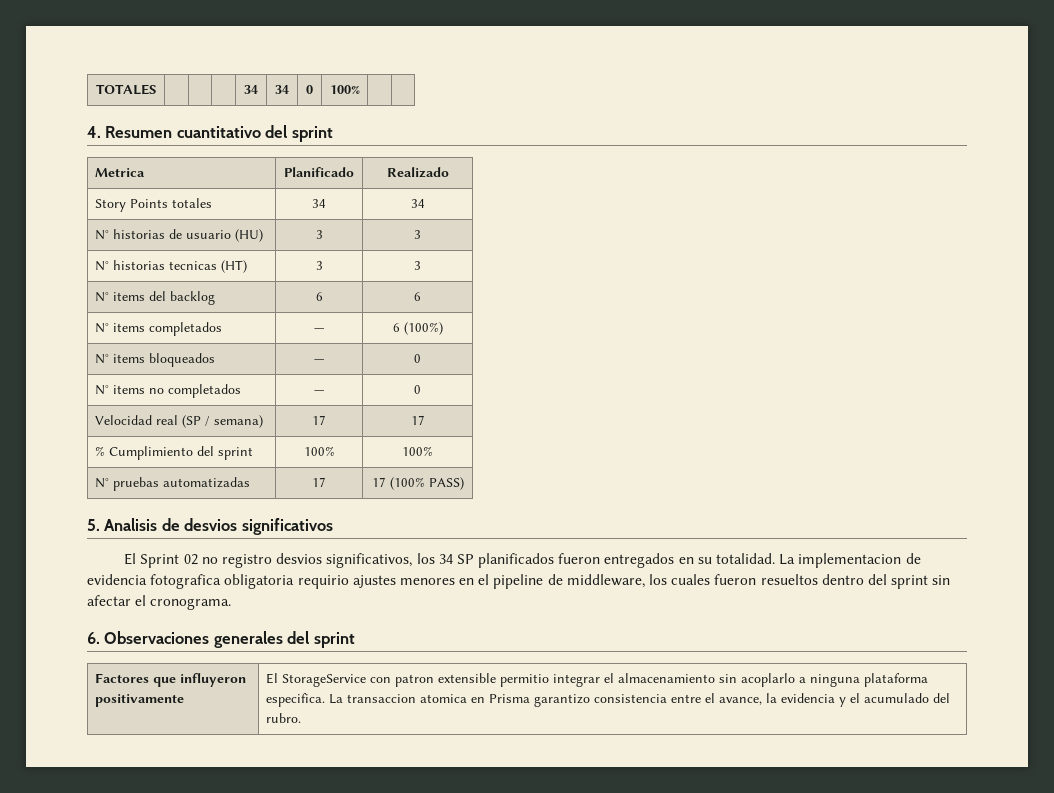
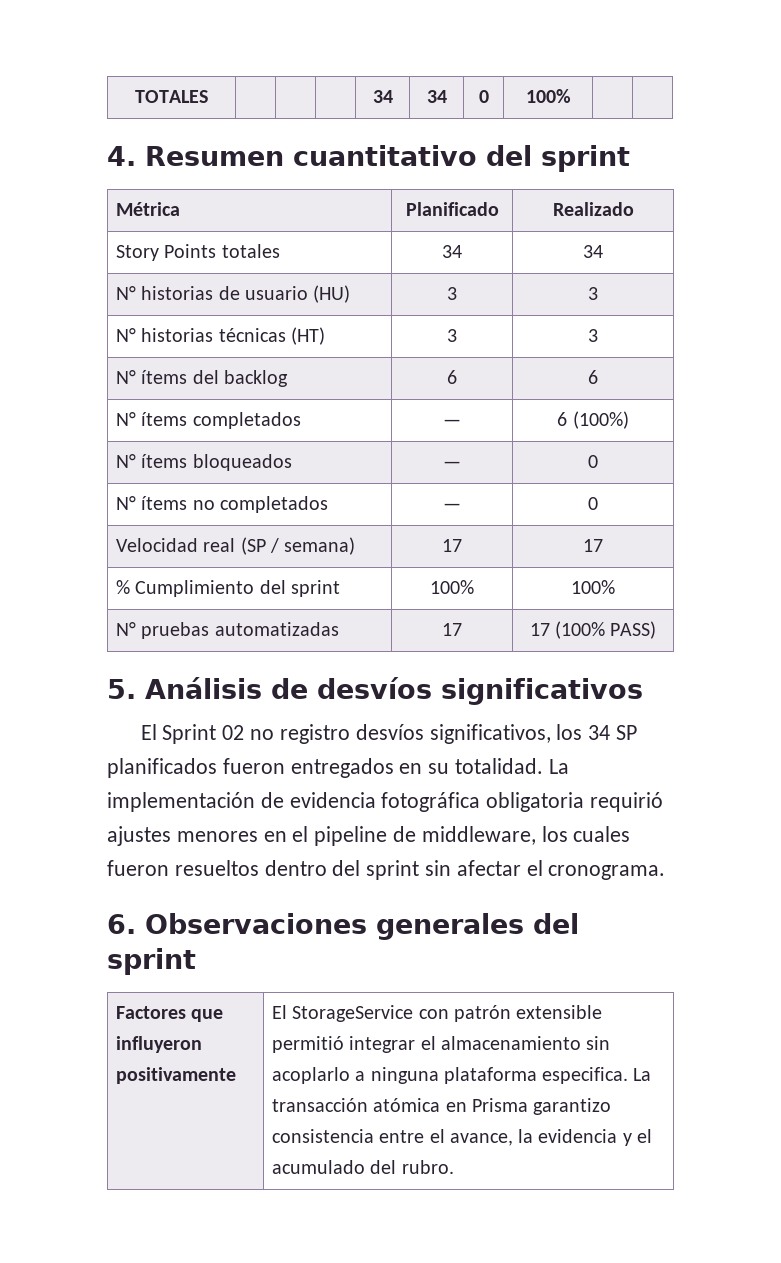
[94,168,145,177] Metrica -> [115,202,180,216] Métrica
[168,261,217,270] tecnicas -> [218,328,286,342] técnicas
[112,292,145,301] items -> [141,370,188,384] ítems
[112,323,145,332] items -> [141,412,188,426] ítems
[112,354,145,363] items -> [141,454,188,468] ítems
[112,385,145,394] items -> [141,496,188,510] ítems
[104,518,238,531] Analisis de desvios -> [145,677,432,699] Análisis de desvíos
[276,553,323,564] desvios -> [355,724,424,740] desvíos
[798,553,902,568] implementacion -> [107,792,255,812] implementación
[150,574,349,589] fotografica obligatoria requirio -> [381,792,664,812] fotográfica obligatoria requirió
[394,673,549,687] patron extensible permitio -> [453,1005,603,1022] [271,1036,344,1053] patrón extensible permitió
[346,694,467,703] transaccion atomica -> [271,1098,441,1112] transacción atómica

